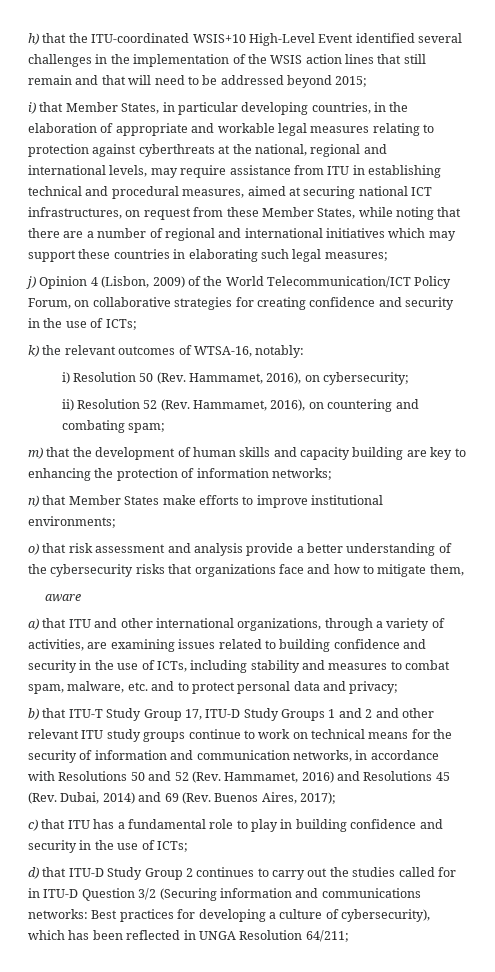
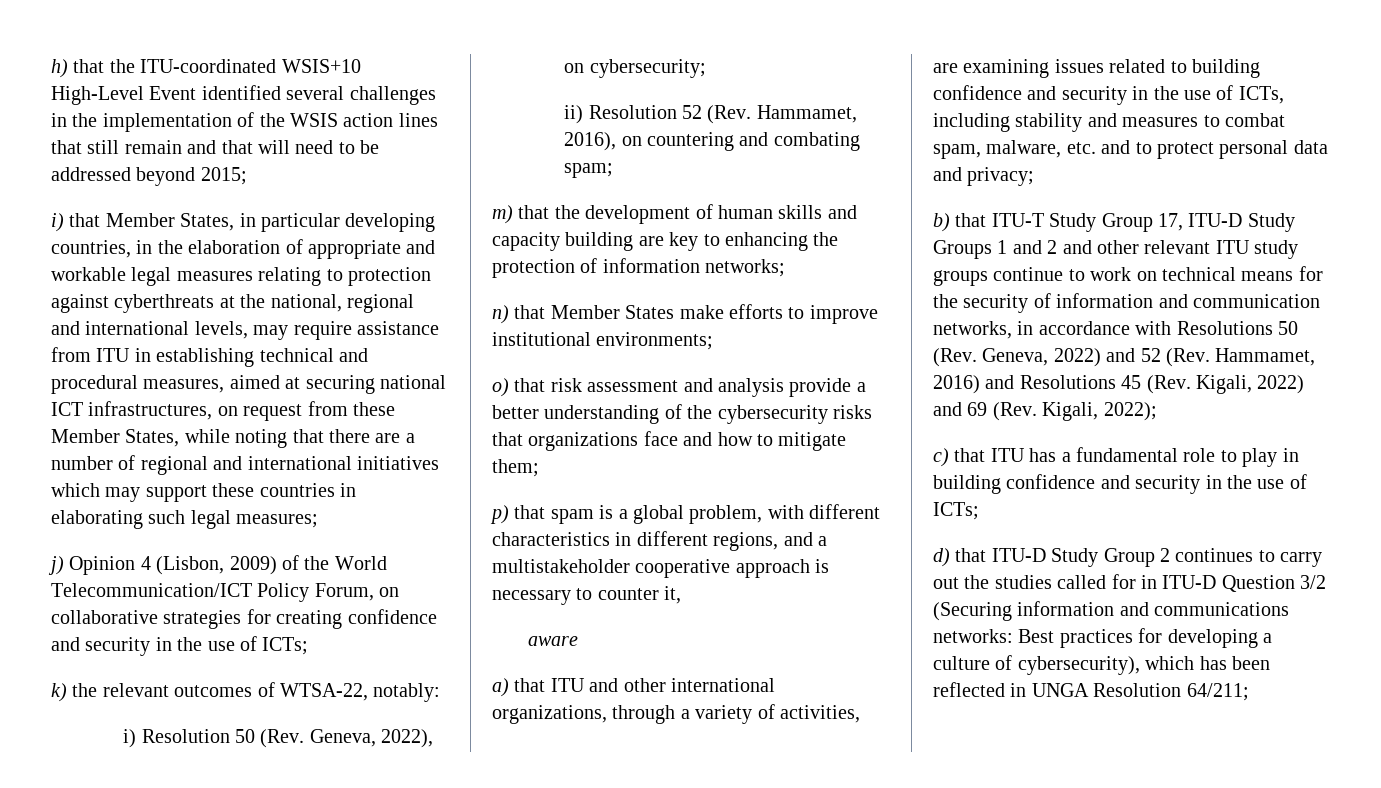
[193,346,252,357] WTSA-16, -> [280,683,368,701] WTSA-22,
[189,372,302,384] Hammamet, 2016), -> [309,729,434,748] Geneva, 2022),
[429,564,464,576] them, -> [492,459,539,477] [490,504,881,524] [492,531,827,551] [492,559,830,578] [492,586,682,605] them; // p) that spam is a global problem, with different characteristics in different regions, and a multistakeholder cooperative approach is necessary to counter it,
(145, 776) none -> [933,348,1101,367] (Rev. Geneva, 2022)
[60,792,135,804] Dubai, 2014) -> [1196,375,1305,394] Kigali, 2022)
[214,792,336,804] Buenos Aires, 2017); -> [1042,402,1157,421] Kigali, 2022);

